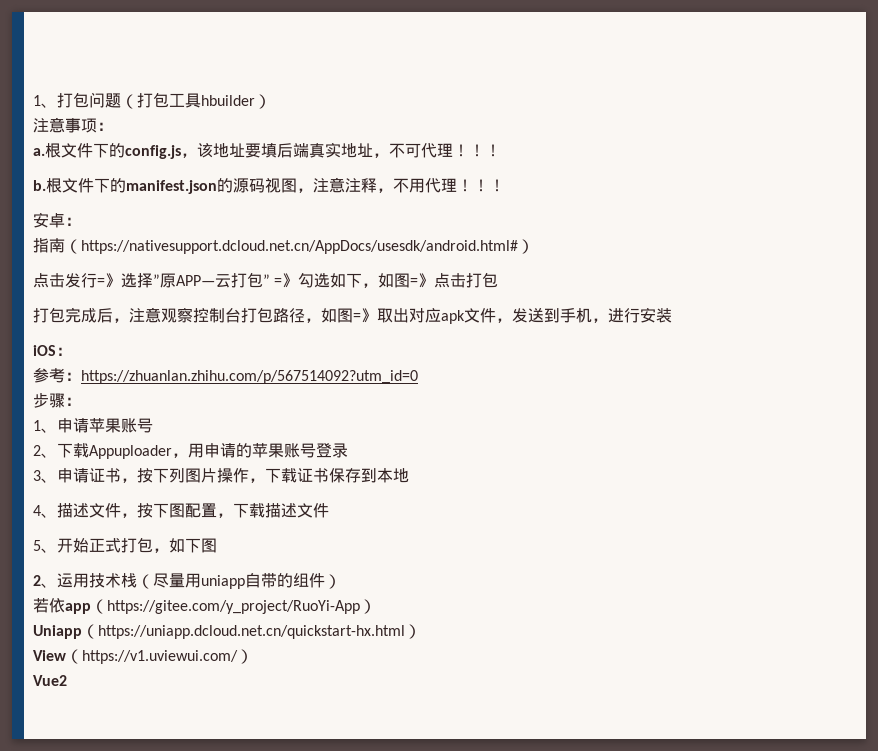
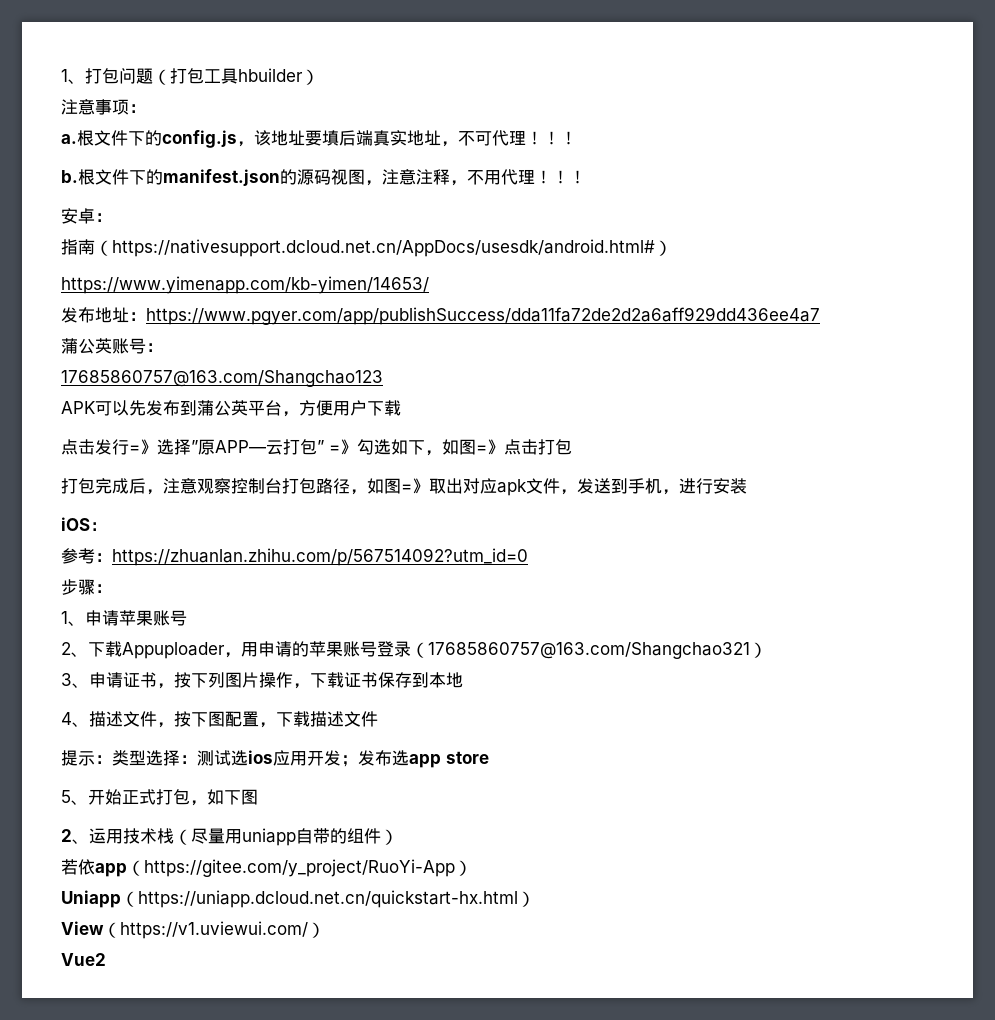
(534, 246) none -> [61,276,429,294] [61,307,820,325] [61,338,163,354] [61,370,383,387] [61,400,401,417] // https://www.yimenapp.com/kb-yimen/14653/ // 发布地址：https://www.pgyer.com/app/publishSuccess/dda11fa72de2d2a6aff929dd436ee4a7 // 蒲公英账号： // 17685860757@163.com/Shangchao123 // APK可以先发布到蒲公英平台，方便用户下载
(348, 450) none -> [411,642,767,659] （17685860757@163.com/Shangchao321）
(329, 510) none -> [61,750,489,768] // 提示：类型选择：测试选ios应用开发；发布选app store

